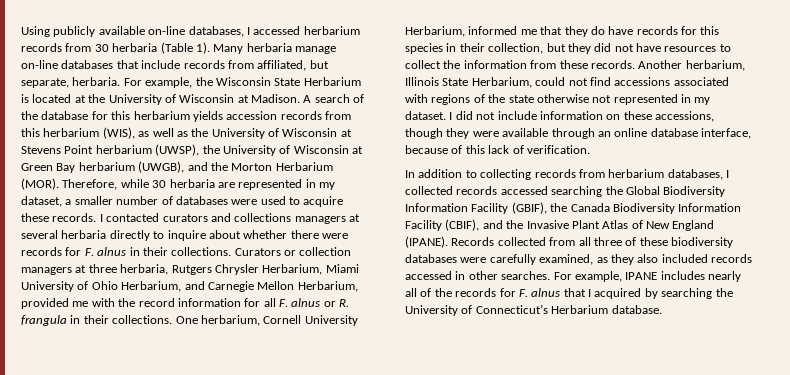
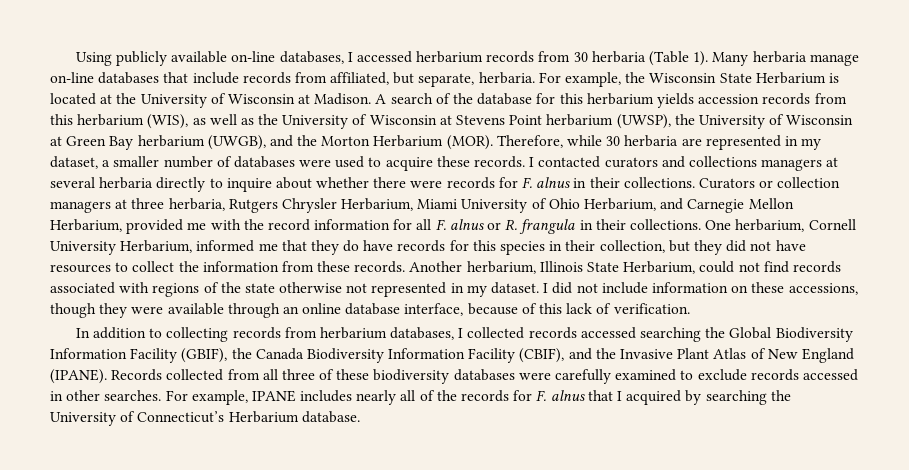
[614,77,671,86] accessions -> [792,261,841,273] records
[539,254,708,265] examined, as they also included -> [615,369,747,381] examined to exclude

